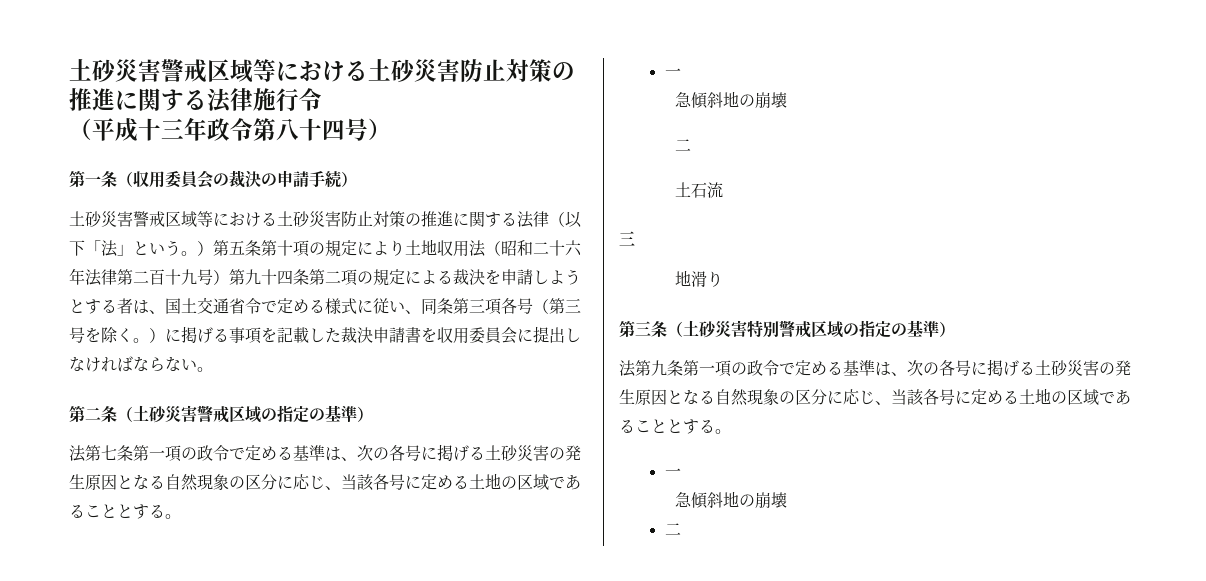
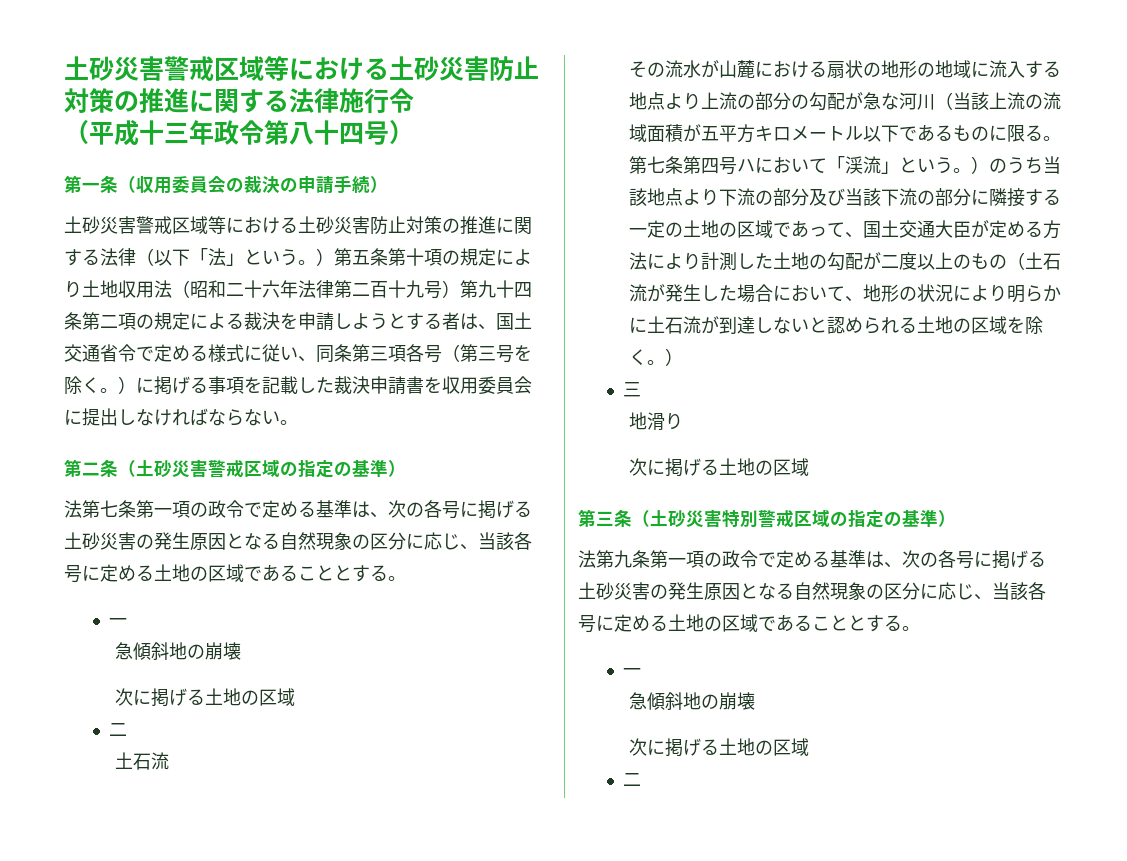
[675,139,692,151] [675,182,724,198] [619,231,635,246] [675,270,724,287] 二 // 土石流 // 三 // 地滑り -> [115,688,296,707] [109,723,128,736] [115,752,170,770] [629,60,1062,78] [629,92,1062,111] [629,124,1062,143] [629,156,1062,175] [629,188,1062,207] [629,220,1062,239] [629,252,1062,271] [629,284,1062,303] [629,316,1044,334] [629,348,684,366] [623,382,642,397] [629,412,684,430] [629,458,810,477] 次に掲げる土地の区域 // 二 // 土石流 // その流水が山麓における扇状の地形の地域に流入する地点より上流の部分の勾配が急な河川（当該上流の流域面積が五平方キロメートル以下であるものに限る。第七条第四号ハにおいて「渓流」という。）のうち当該地点より下流の部分及び当該下流の部分に隣接する一定の土地の区域であって、国土交通大臣が定める方法により計測した土地の勾配が二度以上のもの（土石流が発生した場合において、地形の状況により明らかに土石流が到達しないと認められる土地の区域を除く。） // 三 // 地滑り // 次に掲げる土地の区域
(788, 500) none -> [629,738,810,757] // 次に掲げる土地の区域

